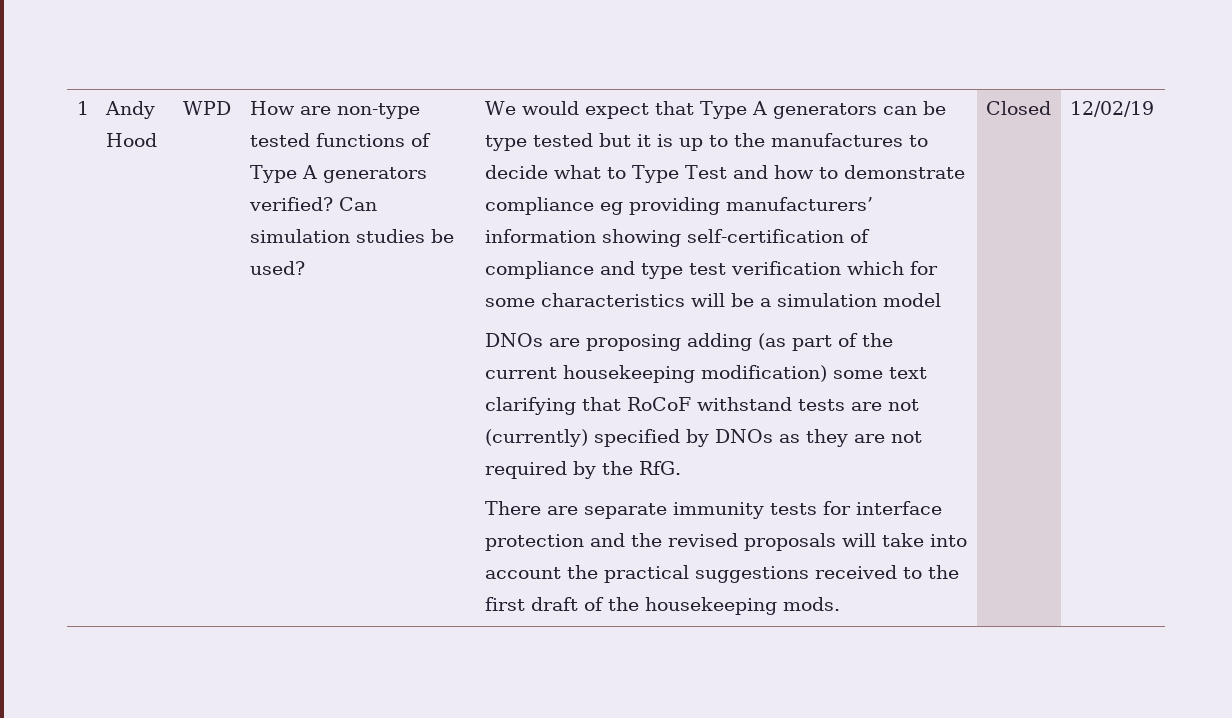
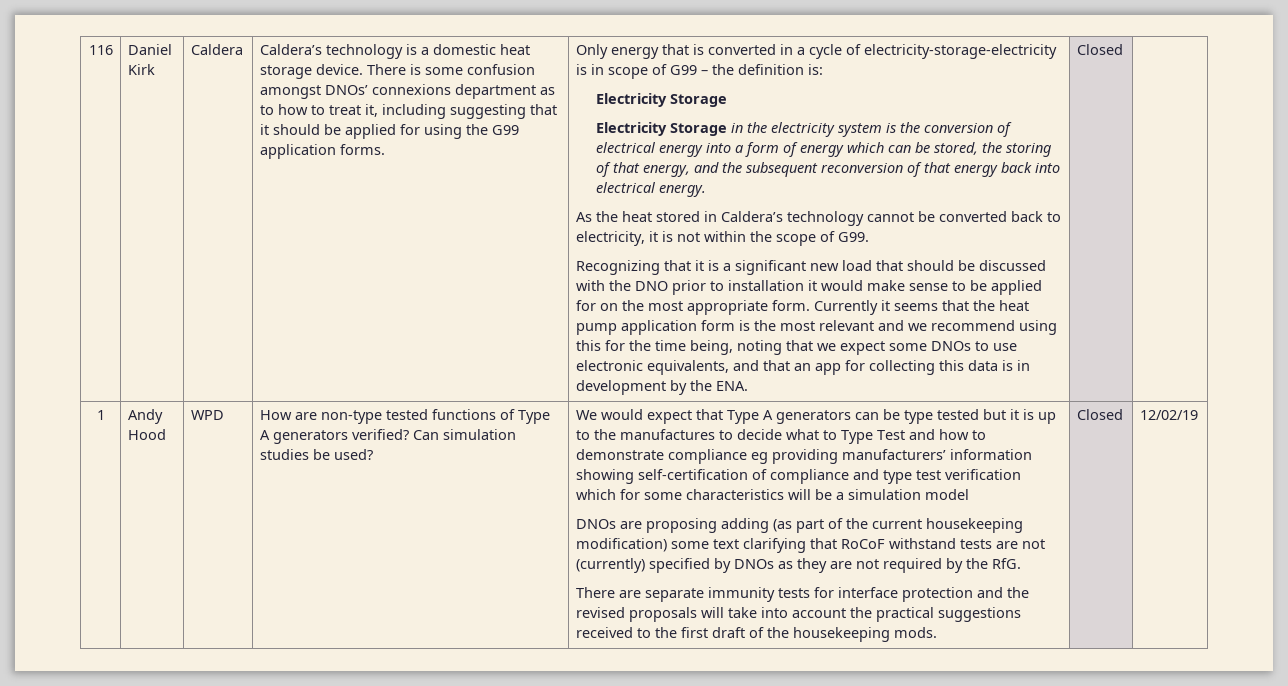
(76, 108) none -> [88,45,113,55] [127,44,172,55] [127,64,155,75] [190,44,243,55] [259,44,530,59] [259,64,535,79] [259,84,555,99] [259,104,557,119] [259,124,519,139] [259,144,385,159] [575,44,1057,59] [575,64,823,79] [595,93,727,107] [595,122,1012,137] [595,142,1051,157] [595,162,1060,177] [595,182,706,197] [575,211,1061,226] [575,231,869,246] [575,260,1046,275] [575,280,1042,295] [575,300,1029,315] [575,320,1057,335] [575,340,1017,355] [575,360,1030,375] [575,380,748,395] [1076,44,1123,55] 116 | Daniel Kirk | Caldera | Caldera’s technology is a domestic heat storage device. There is some confusion amongst DNOs’ connexions department as to how to treat it, including suggesting that it should be applied for using the G99 application forms. | Only energy that is converted in a cycle of electricity-storage-electricity is in scope of G99 – the definition is: // Electricity Storage // Electricity Storage in the electricity system is the conversion of electrical energy into a form of energy which can be stored, the storing of that energy, and the subsequent reconversion of that energy back into electrical energy. // As the heat stored in Caldera’s technology cannot be converted back to electricity, it is not within the scope of G99. // Recognizing that it is a significant new load that should be discussed with the DNO prior to installation it would make sense to be applied for on the most appropriate form. Currently it seems that the heat pump application form is the most relevant and we recommend using this for the time being, noting that we expect some DNOs to use electronic equivalents, and that an app for collecting this data is in development by the ENA. | Closed | //

